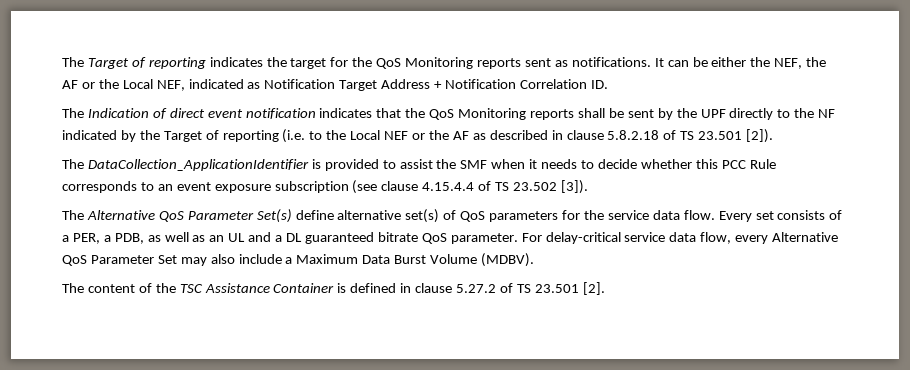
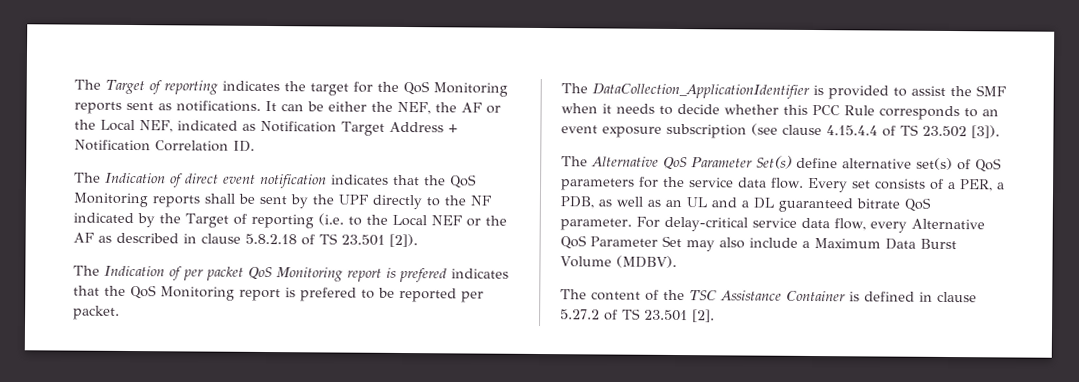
(774, 136) none -> [73,265,509,283] [73,285,484,303] [73,305,120,320] // The Indication of per packet QoS Monitoring report is prefered indicates that the QoS Monitoring report is prefered to be reported per packet.

